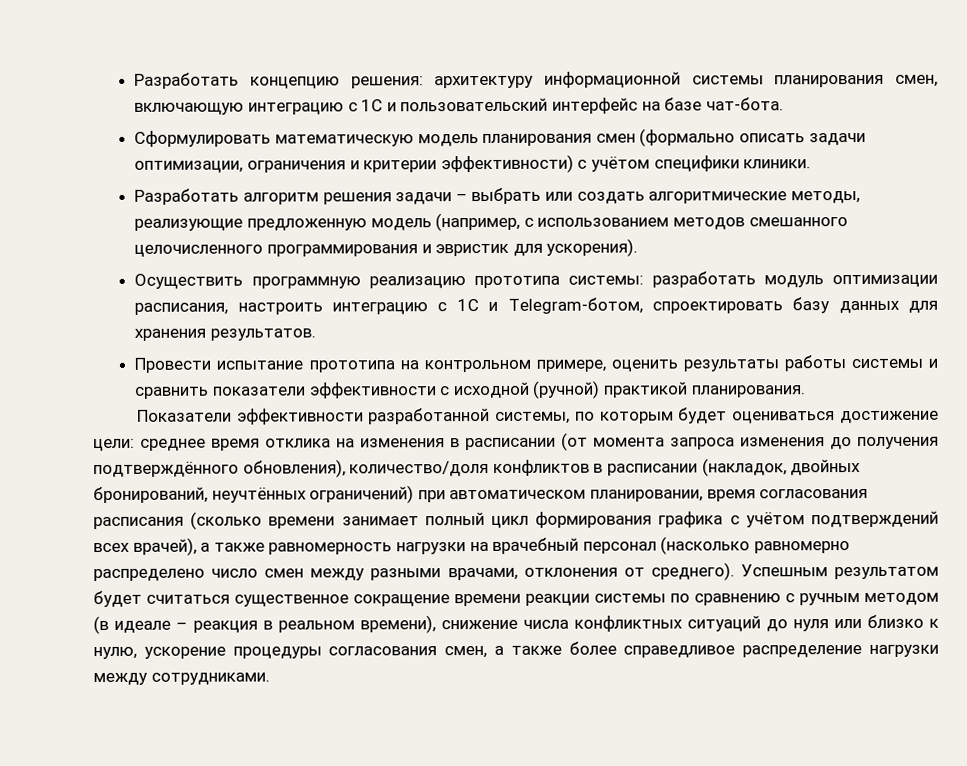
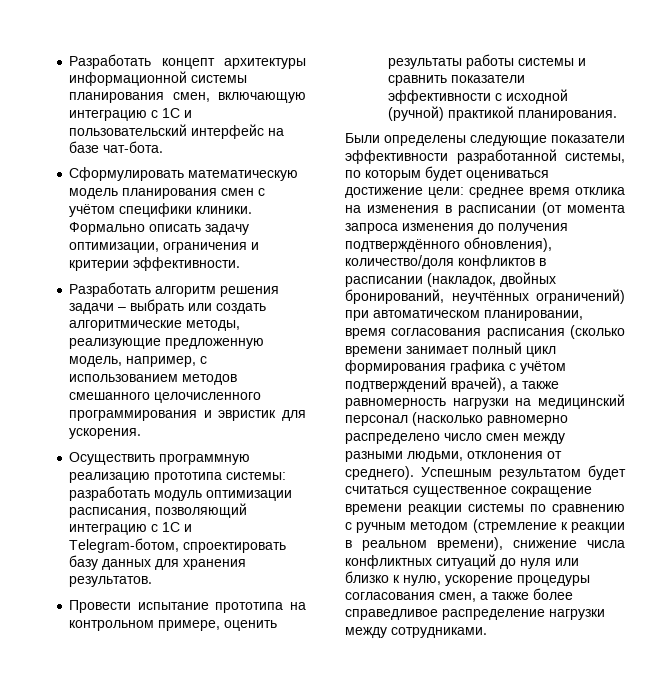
[134,72,535,89] Разработать концепцию решения: архитектуру -> [69,54,306,69] Разработать концепт архитектуры
[639,128,866,147] [134,154,812,174] (формально описать задачи оптимизации, ограничения и критерии эффективности) с учётом специфики клиники. -> [258,188,266,196] [69,203,253,217] [69,222,250,235] [69,242,260,253] [69,257,241,271] с учётом специфики клиники. Формально описать задачу оптимизации, ограничения и критерии эффективности.
[370,212,521,232] модель (например, -> [69,356,197,367] модель, например,
[546,238,639,257] ускорения). -> [69,428,142,439] ускорения.
[237,302,323,315] настроить -> [155,503,248,518] позволяющий
[136,409,232,422] Показатели -> [345,133,625,146] Были определены следующие показатели
[93,542,130,553] всех -> (447, 384) none
[492,537,580,554] врачебный -> [538,394,625,409] медицинский
[447,567,518,581] врачами, -> [407,451,463,462] людьми,
[93,615,258,635] (в идеале – реакция -> [472,519,625,533] (стремление к реакции

